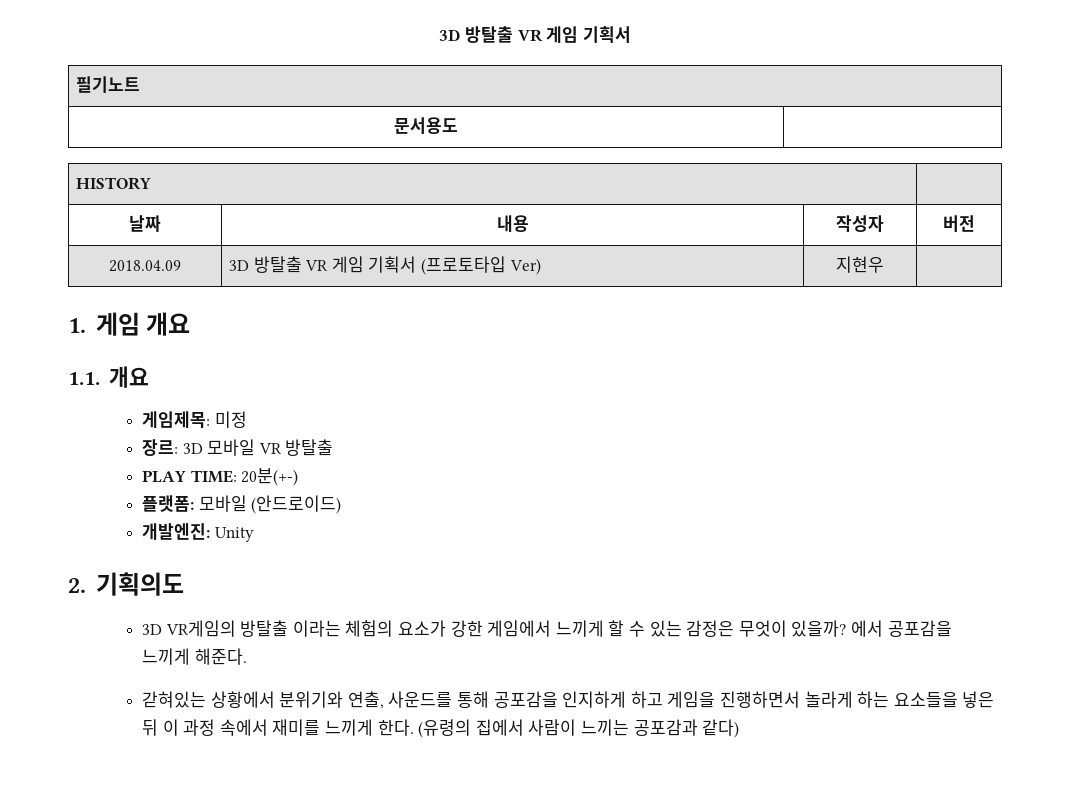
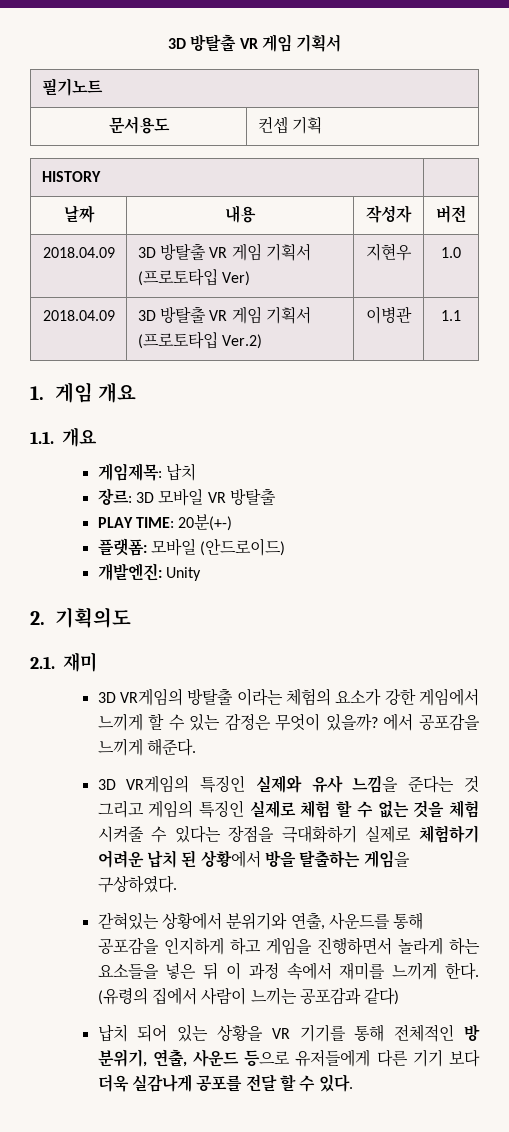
(458, 125) none -> [257,116,323,134] 컨셉 기획
(884, 264) none -> [441,247,461,258] [42,310,115,321] [137,306,312,324] [137,331,263,349] [366,306,412,324] [441,310,461,321] 1.0 // 2018.04.09 | 3D 방탈출 VR 게임 기획서 (프로토타입 Ver.2) | 이병관 | 1.1
[214,411,247,428] 미정 -> [165,463,196,481] 납치
(184, 584) none -> [30,652,97,672] // 2.1. 재미
(247, 656) none -> [97,775,480,793] [97,800,480,818] [97,825,479,843] [97,850,410,868] [97,875,177,893] // 3D VR게임의 특징인 실제와 유사 느낌을 준다는 것 그리고 게임의 특징인 실제로 체험 할 수 없는 것을 체험 시켜줄 수 있다는 장점을 극대화하기 실제로 체험하기 어려운 납치 된 상황에서 방을 탈출하는 게임을 구상하였다.
(740, 728) none -> [97,1024,480,1042] [97,1049,480,1067] [97,1074,353,1092] // 납치 되어 있는 상황을 VR 기기를 통해 전체적인 방 분위기, 연출, 사운드 등으로 유저들에게 다른 기기 보다 더욱 실감나게 공포를 전달 할 수 있다.

